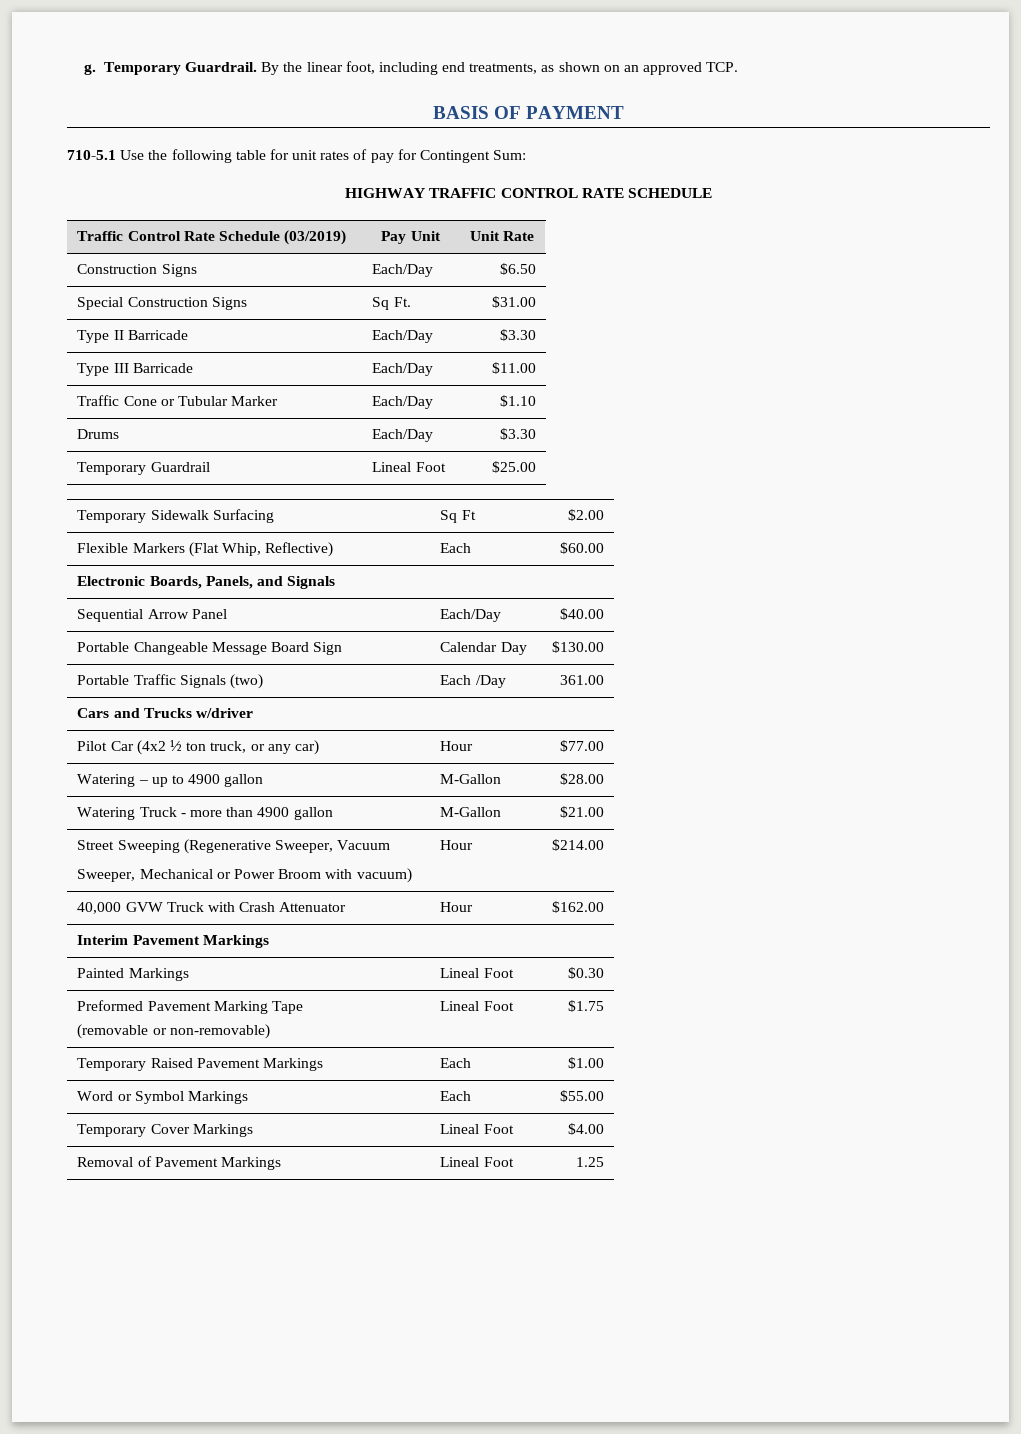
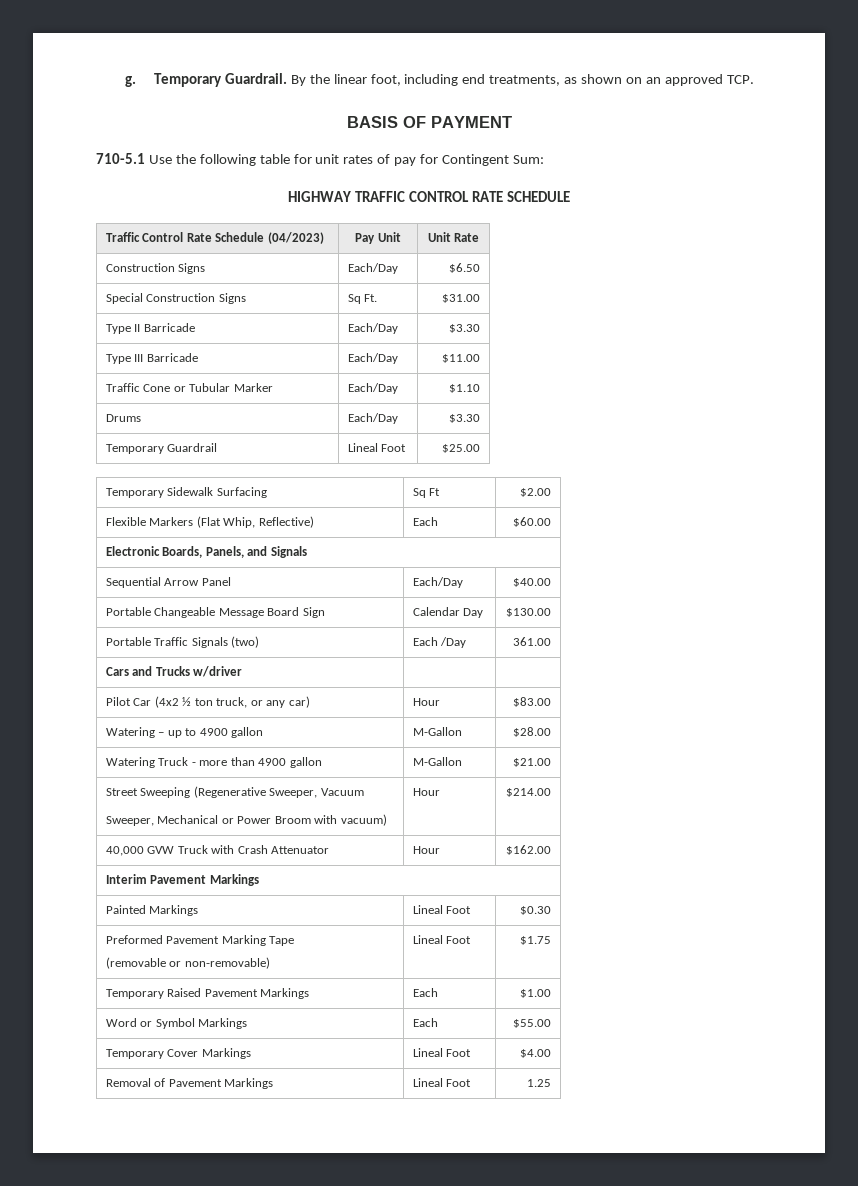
[284,230,347,245] (03/2019) -> [267,232,324,244] (04/2023)
[559,740,604,752] $77.00 -> [513,697,552,707] $83.00

